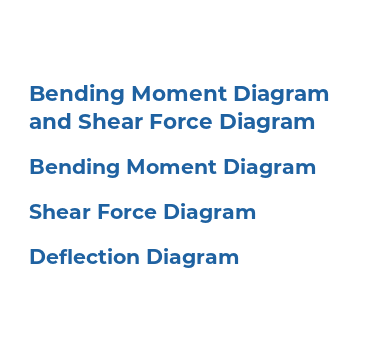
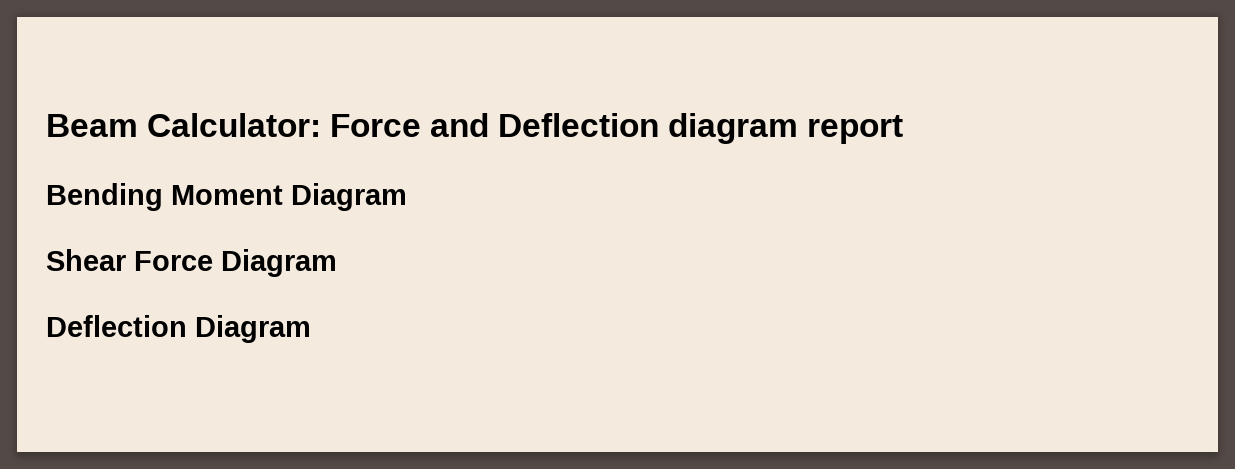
[29,84,330,105] [29,112,316,133] Bending Moment Diagram and Shear Force Diagram -> [46,113,904,144] Beam Calculator: Force and Deflection diagram report

